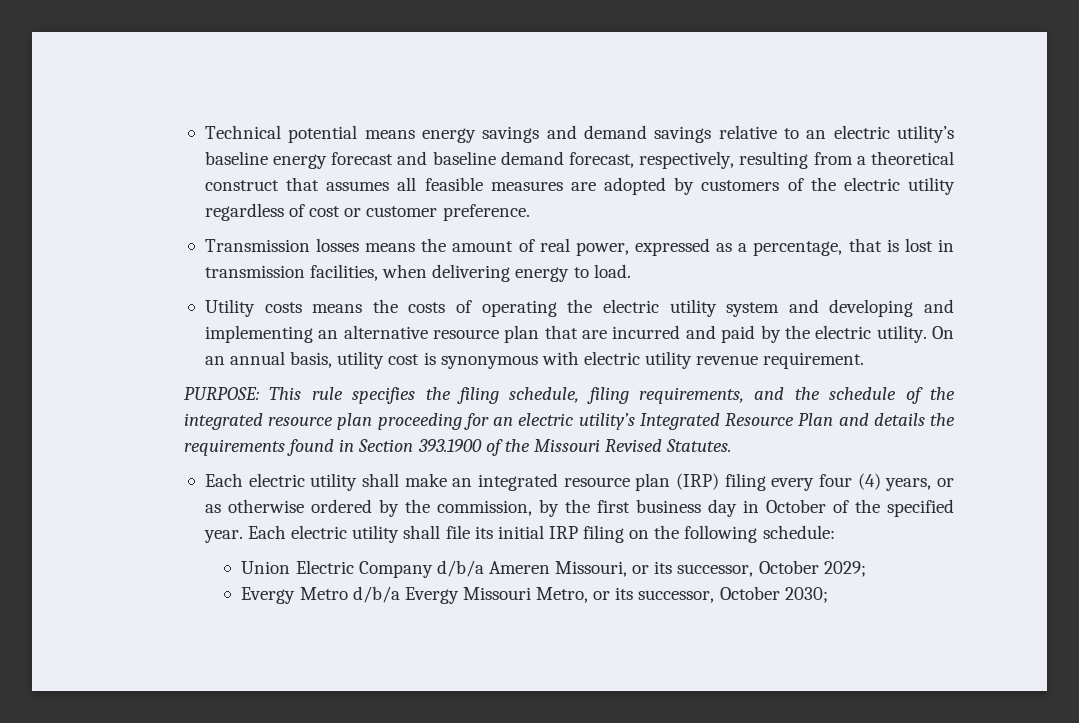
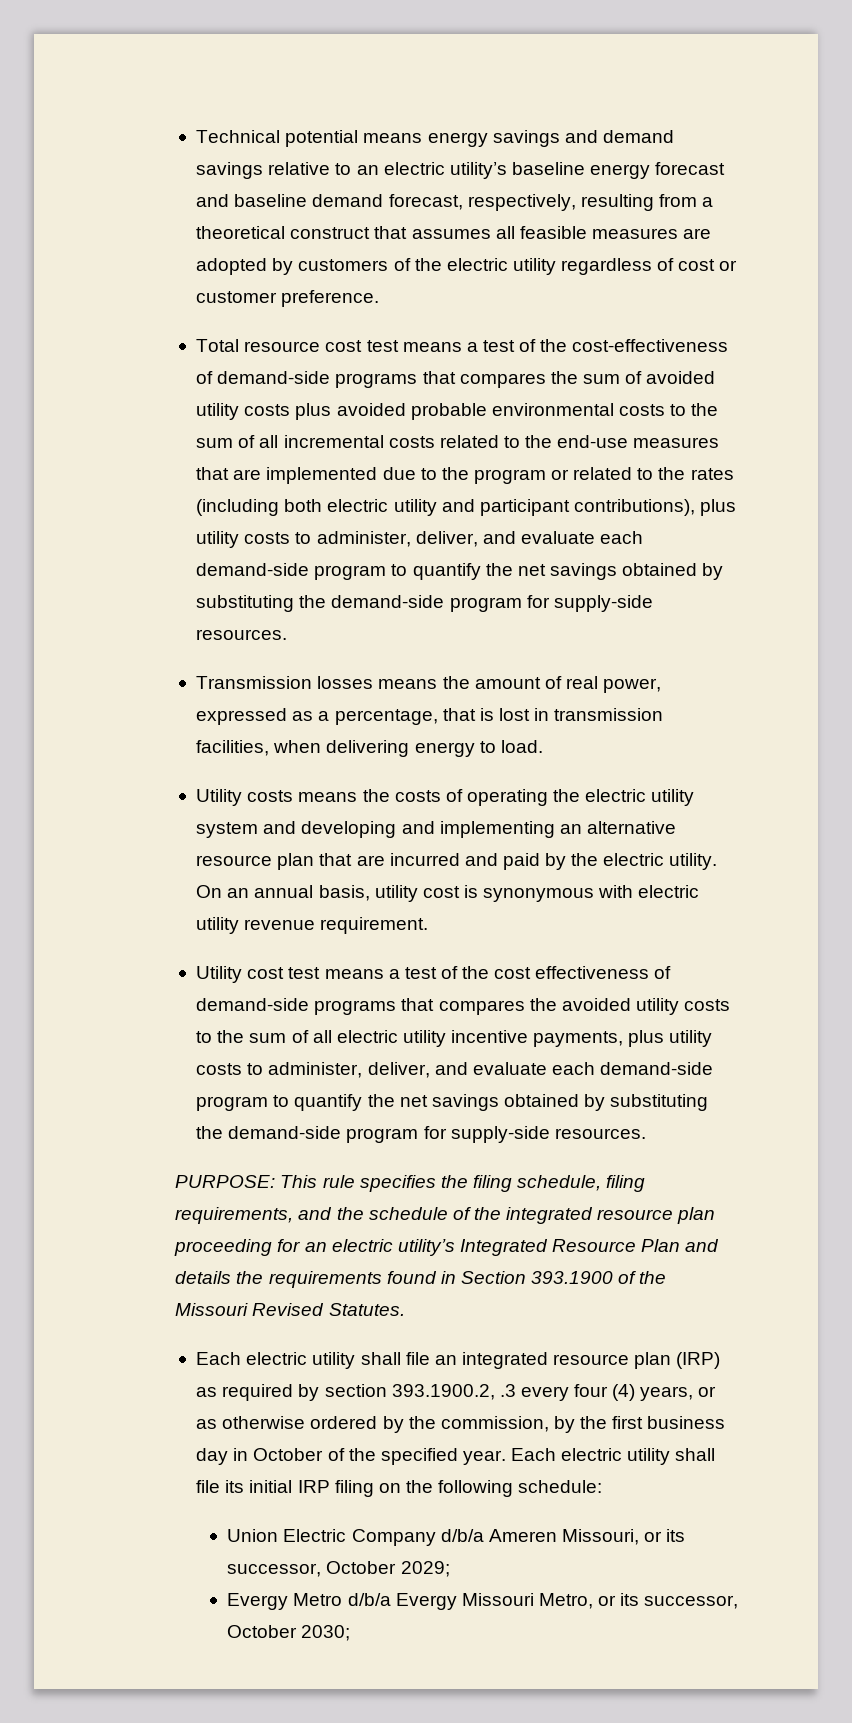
(530, 212) none -> [196,339,729,352] [196,371,716,388] [196,403,719,420] [196,435,720,448] [196,467,734,484] [196,499,737,516] [196,531,644,548] [196,563,724,580] [196,595,653,612] [196,629,288,640] // Total resource cost test means a test of the cost-effectiveness of demand-side programs that compares the sum of avoided utility costs plus avoided probable environmental costs to the sum of all incremental costs related to the end-use measures that are implemented due to the program or related to the rates (including both electric utility and participant contributions), plus utility costs to administer, deliver, and evaluate each demand-side program to quantify the net savings obtained by substituting the demand-side program for supply-side resources.
(865, 360) none -> [196,966,672,983] [196,998,731,1015] [196,1030,713,1047] [196,1062,714,1078] [196,1094,709,1111] [196,1126,646,1143] // Utility cost test means a test of the cost effectiveness of demand-side programs that compares the avoided utility costs to the sum of all electric utility incentive payments, plus utility costs to administer, deliver, and evaluate each demand-side program to quantify the net savings obtained by substituting the demand-side program for supply-side resources.
[404,473,447,487] make -> [405,1352,430,1365] file
[724,473,766,491] filing -> [196,1384,516,1401] as required by section 393.1900.2, .3

